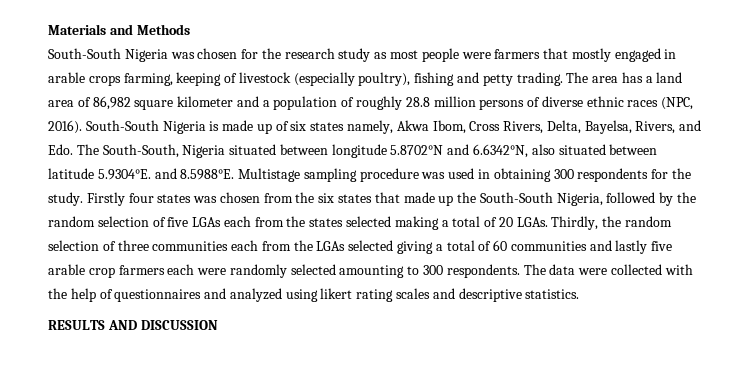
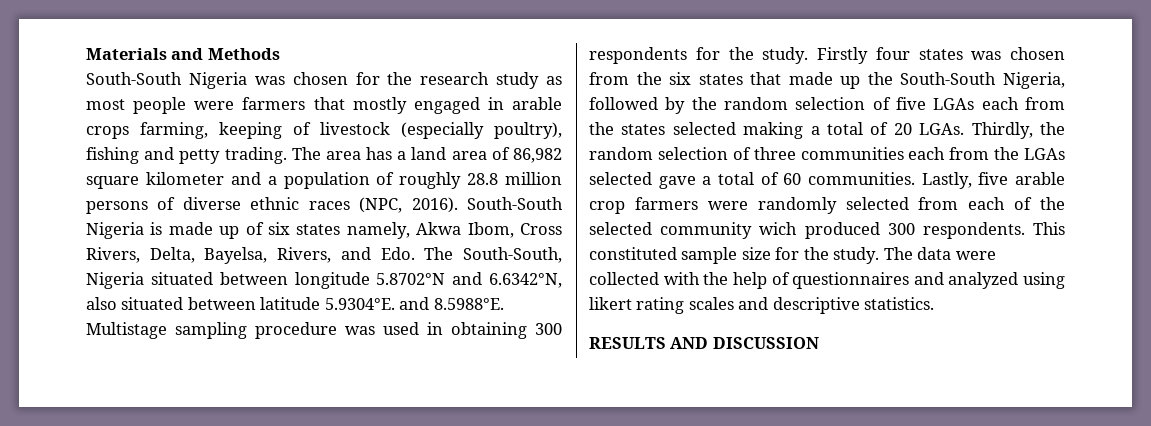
[397,241,434,254] giving -> [658,176,696,189] gave
[510,240,648,254] communities and lastly -> [808,172,972,189] communities. Lastly,
[167,264,195,275] each -> (698, 203) none
[339,264,520,278] amounting to 300 respondents. -> [918,197,1065,210] [589,222,1065,239] [589,247,880,264] from each of the selected community wich produced 300 respondents. This constituted sample size for the study.

